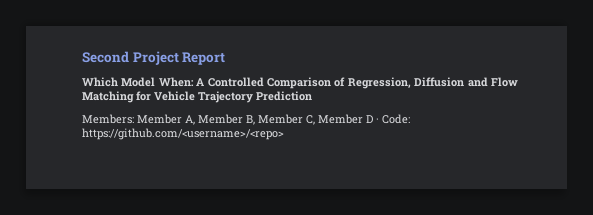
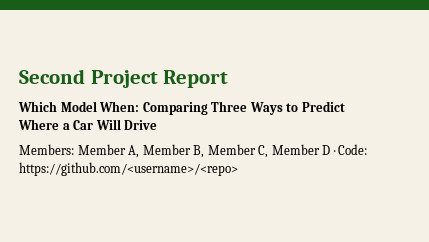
[196,77,518,89] [82,91,312,103] A Controlled Comparison of Regression, Diffusion and Flow Matching for Vehicle Trajectory Prediction -> [142,101,345,115] [18,119,158,130] Comparing Three Ways to Predict Where a Car Will Drive

